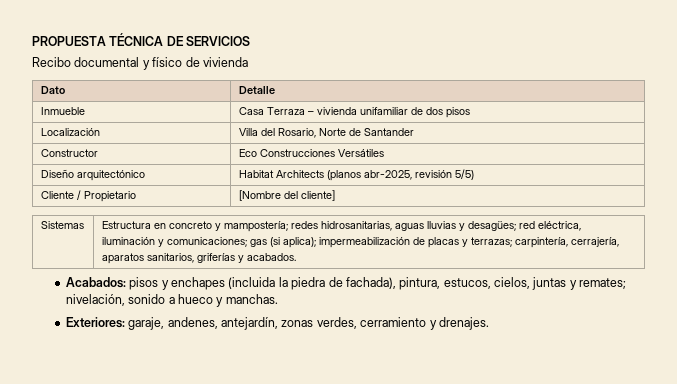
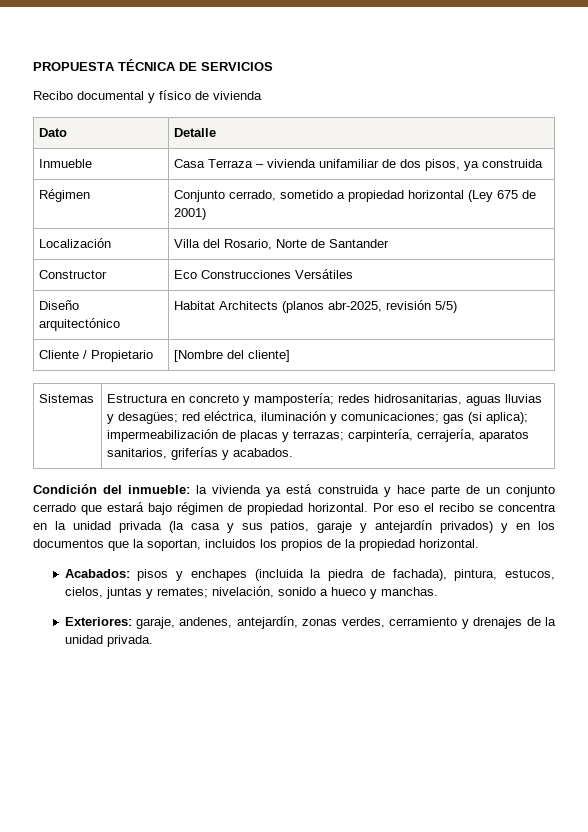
[445,107,470,118] pisos -> [425,159,544,171] [39,189,91,202] [174,190,537,202] [174,208,207,220] pisos, ya construida // Régimen | Conjunto cerrado, sometido a propiedad horizontal (Ley 675 de 2001)
(296, 257) none -> [33,484,556,497] [33,502,556,515] [33,520,555,533] [33,539,479,551] // Condición del inmueble: la vivienda ya está construida y hace parte de un conjunto cerrado que estará bajo régimen de propiedad horizontal. Por eso el recibo se concentra en la unidad privada (la casa y sus patios, garaje y antejardín privados) y en los documentos que la soportan, incluidos los propios de la propiedad horizontal.
[438,317,489,330] drenajes. -> [473,617,556,629] [64,635,153,647] drenajes de la unidad privada.

